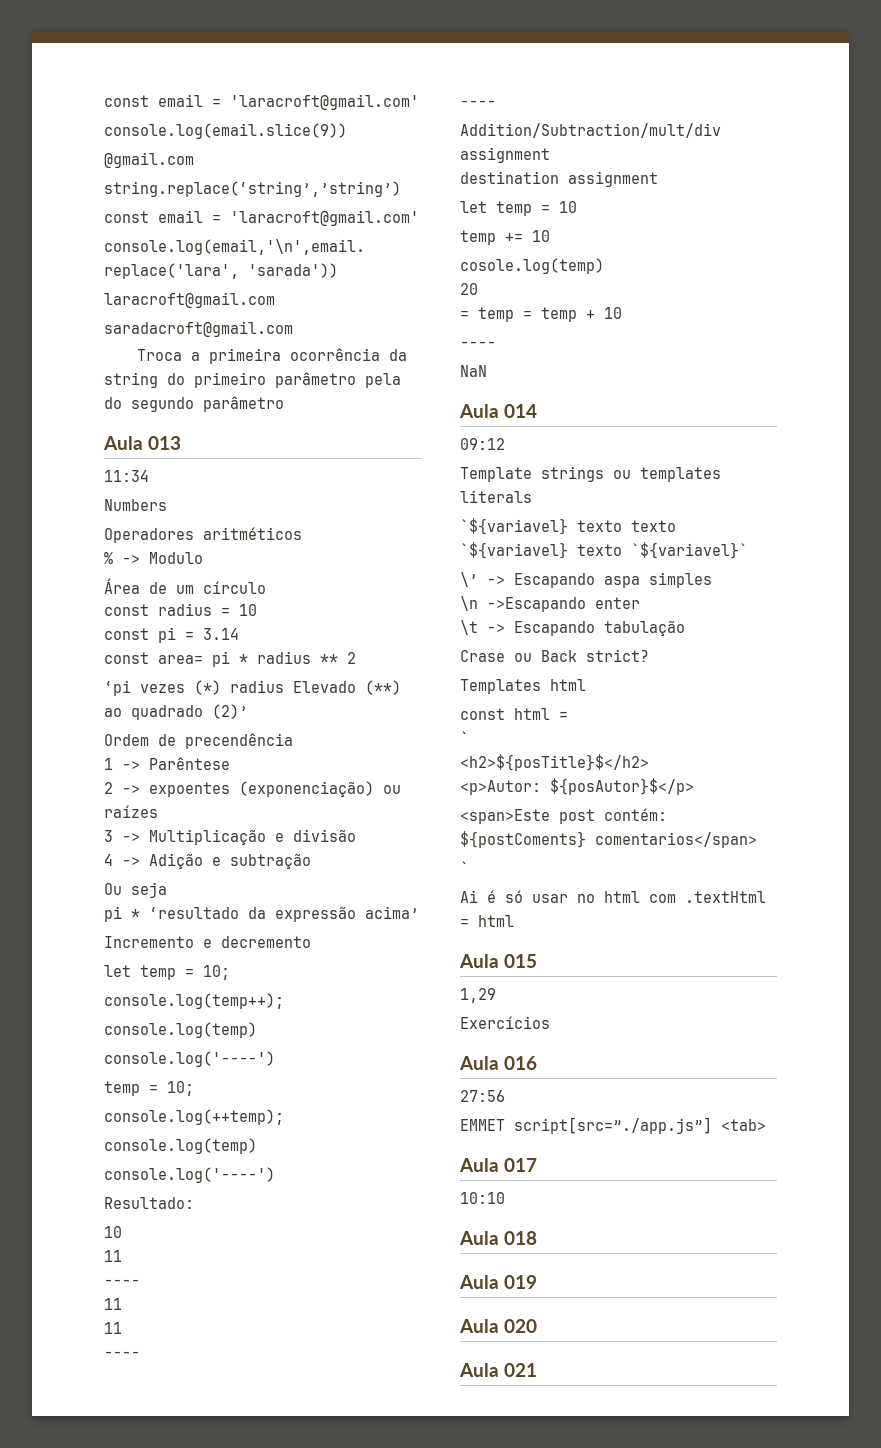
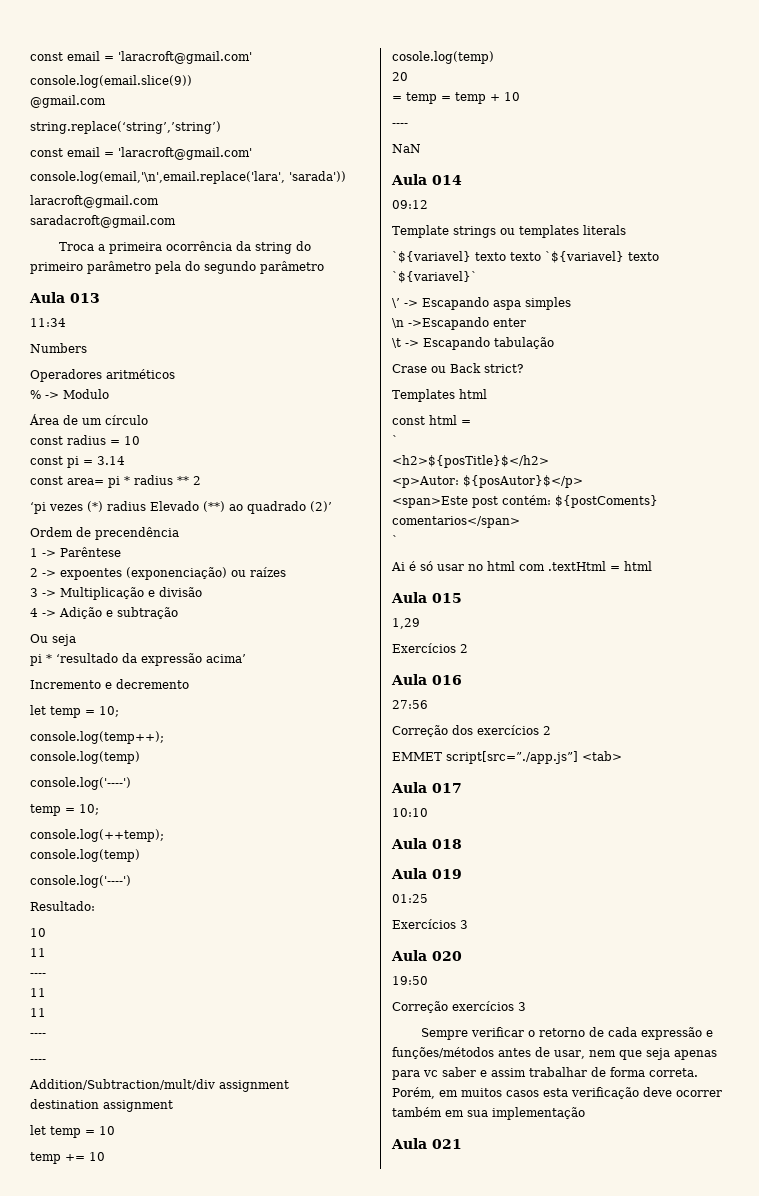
(550, 1022) none -> [460,644,468,653] 2
(505, 1096) none -> [392,725,551,737] // Correção dos exercícios 2
(538, 1282) none -> [392,894,428,903] [392,919,468,929] // 01:25 // Exercícios 3
(538, 1326) none -> [392,976,428,985] [392,1001,526,1013] [421,1027,714,1040] [392,1047,717,1060] [392,1067,698,1080] [392,1087,722,1099] [392,1107,585,1120] // 19:50 // Correção exercícios 3 // Sempre verificar o retorno de cada expressão e funções/métodos antes de usar, nem que seja apenas para vc saber e assim trabalhar de forma correta. Porém, em muitos casos esta verificação deve ocorrer também em sua implementação

